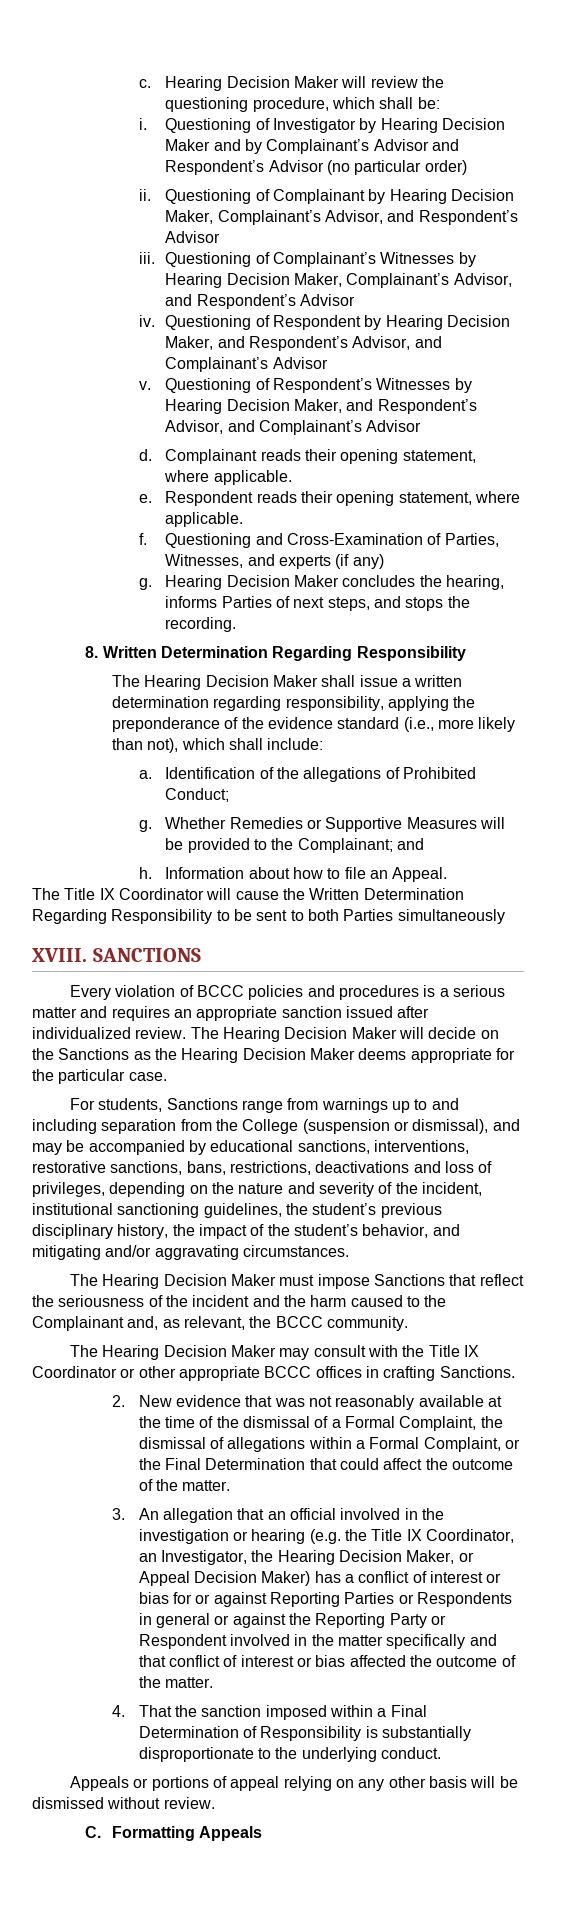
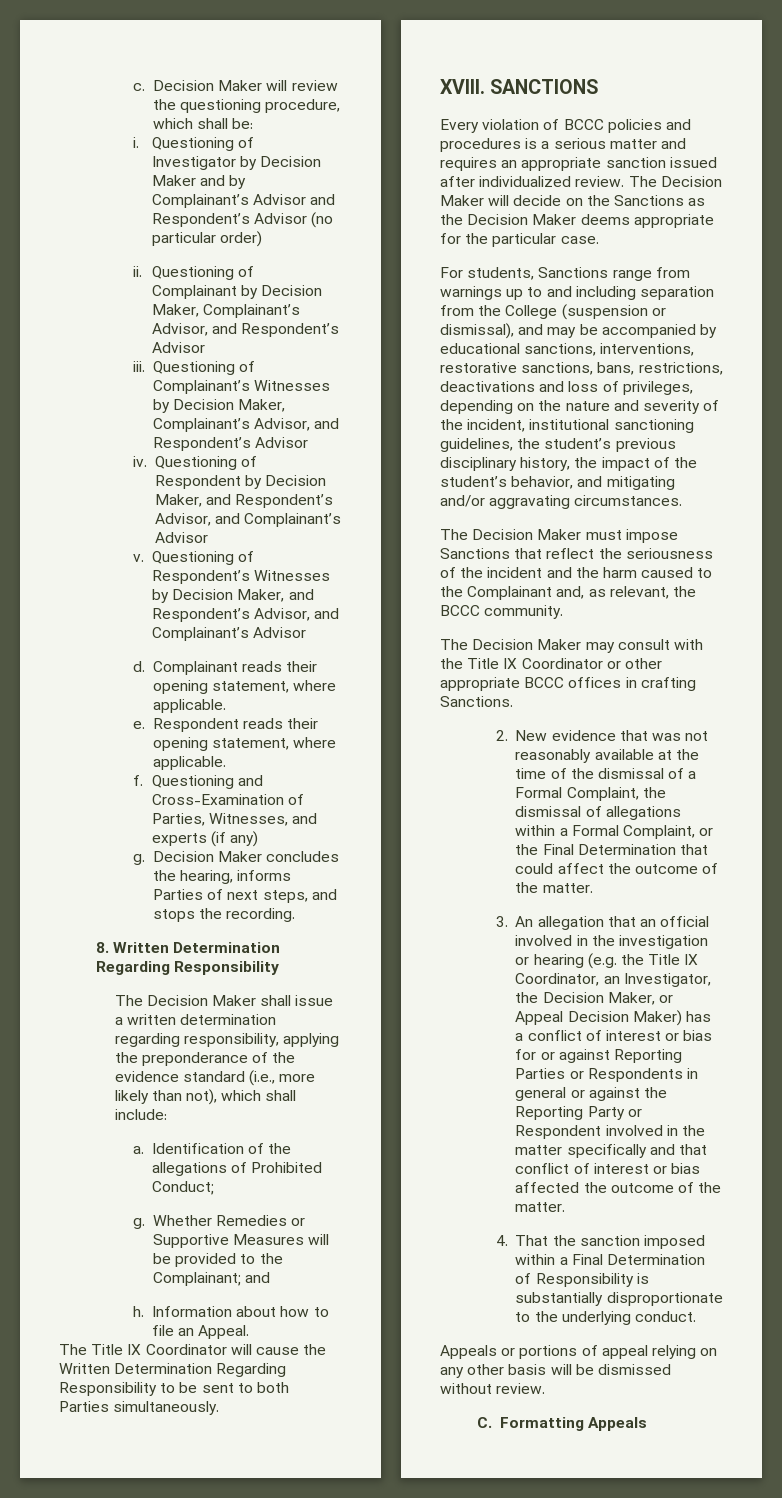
[165,76,223,91] Hearing -> (146, 87) none
[380,118,438,133] Hearing -> (257, 163) none
[389,189,447,204] Hearing -> (258, 292) none
[165,273,223,288] Hearing -> (170, 406) none
[385,315,443,330] Hearing -> (263, 482) none
[165,399,223,414] Hearing -> (169, 596) none
[165,575,223,590] Hearing -> (146, 859) none
[144,675,202,690] Hearing -> (143, 1000) none
[397,909,505,924] simultaneously -> [113,1401,220,1415] simultaneously.
[222,1027,280,1042] Hearing -> (657, 181) none
[181,1048,239,1063] Hearing -> (463, 219) none
[102,1274,160,1289] Hearing -> (468, 534) none
[102,1345,160,1360] Hearing -> (468, 644) none
[277,1550,335,1565] Hearing -> (539, 997) none

